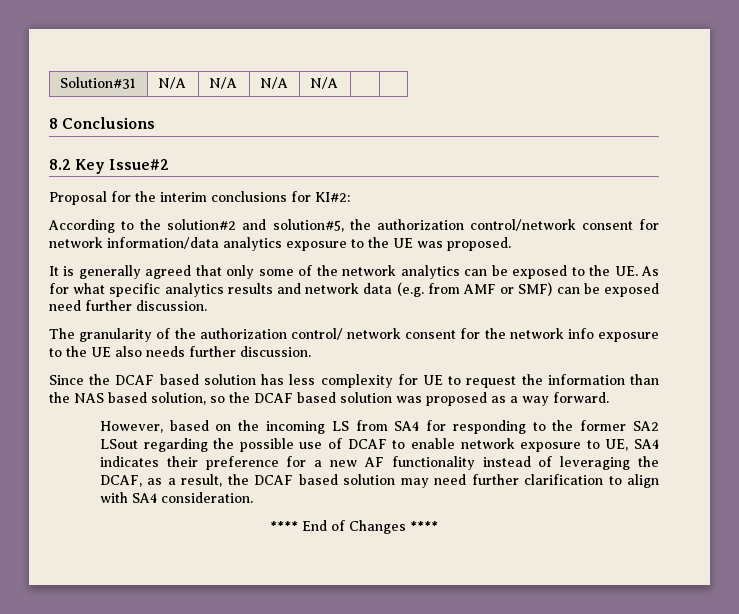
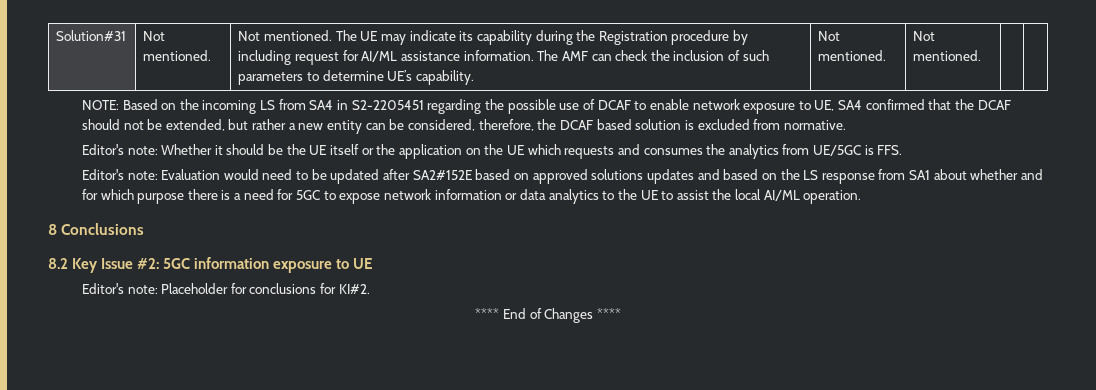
[157,77,186,89] [208,77,237,89] [259,77,288,89] [309,77,338,89] [49,117,156,129] [49,159,170,174] [49,191,350,205] [48,219,660,233] [49,237,511,251] [49,265,660,279] [49,282,659,297] [49,300,207,311] [49,328,659,342] [49,346,311,357] [49,374,660,388] [49,392,609,406] [99,420,209,433] N/A | N/A | N/A | N/A | | // 8 Conclusions // 8.2 Key Issue#2 // Proposal for the interim conclusions for KI#2: // According to the solution#2 and solution#5, the authorization control/network consent for network information/data analytics exposure to the UE was proposed. // It is generally agreed that only some of the network analytics can be exposed to the UE. As for what specific analytics results and network data (e.g. from AMF or SMF) can be exposed need further discussion. // The granularity of the authorization control/ network consent for the network info exposure to the UE also needs further discussion. // Since the DCAF based solution has less complexity for UE to request the information than the NAS based solution, so the DCAF based solution was proposed as a way forward. // However, based -> [143,31,166,41] [143,50,212,61] [238,30,749,45] [238,50,769,65] [238,70,474,85] [818,31,841,41] [818,50,887,61] [913,31,936,41] [913,50,982,61] [81,99,158,110] Not mentioned. | Not mentioned. The UE may indicate its capability during the Registration procedure by including request for AI/ML assistance information. The AMF can check the inclusion of such parameters to determine UE’s capability. | Not mentioned. | Not mentioned. | | // NOTE: Based
[426,420,659,434] [99,439,138,449] for responding to the former SA2 LSout -> [337,100,424,110] in S2-2205451
[99,456,659,470] [99,474,659,488] [99,492,253,503] indicates their preference for a new AF functionality instead of leveraging the DCAF, as a result, the DCAF based solution may need further clarification to align with SA4 consideration. -> [865,99,1011,110] [81,119,846,134] [81,144,903,159] [81,169,1044,184] [81,189,862,204] [48,223,145,235] [48,257,374,273] [81,283,370,294] confirmed that the DCAF should not be extended, but rather a new entity can be considered, therefore, the DCAF based solution is excluded from normative. // Editor's note: Whether it should be the UE itself or the application on the UE which requests and consumes the analytics from UE/5GC is FFS. // Editor's note: Evaluation would need to be updated after SA2#152E based on approved solutions updates and based on the LS response from SA1 about whether and for which purpose there is a need for 5GC to expose network information or data analytics to the UE to assist the local AI/ML operation. // 8 Conclusions // 8.2 Key Issue #2: 5GC information exposure to UE // Editor's note: Placeholder for conclusions for KI#2.

